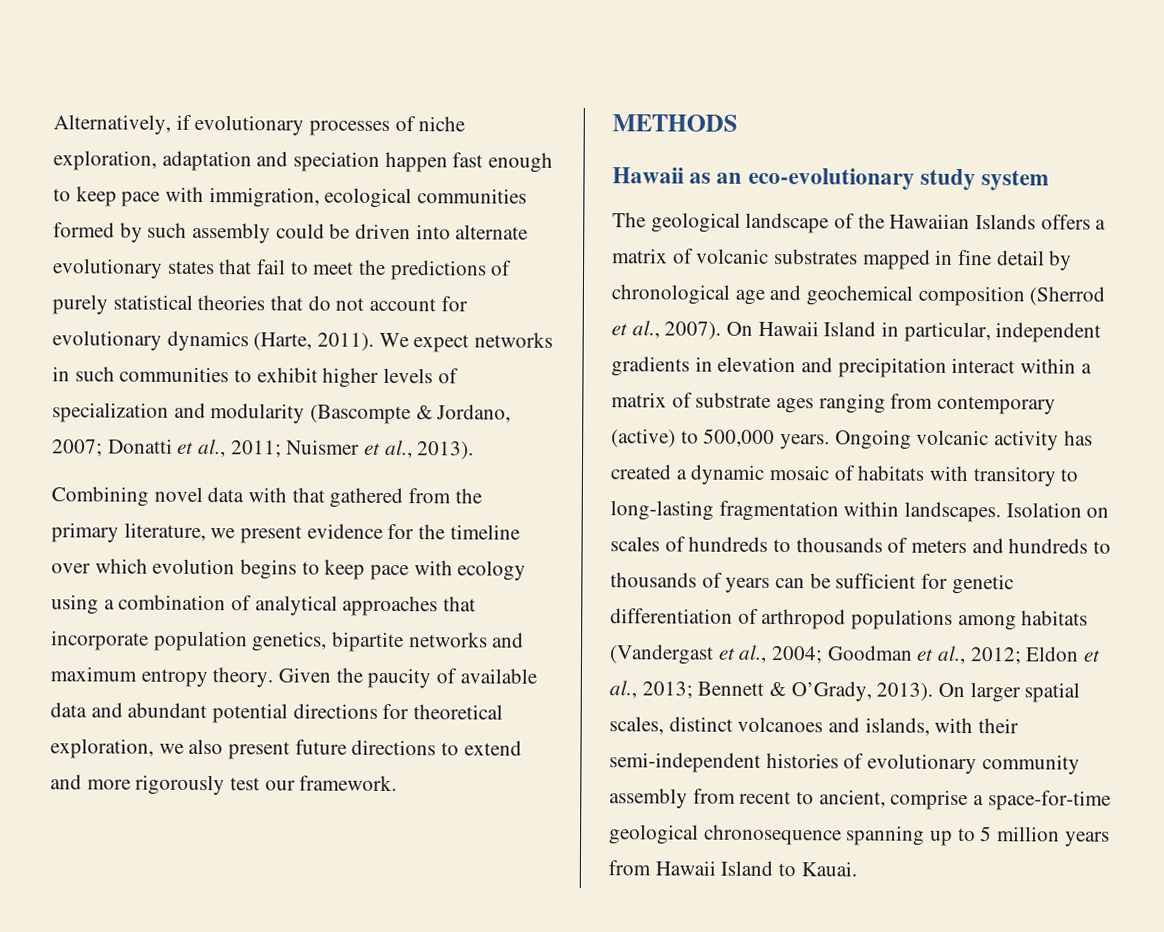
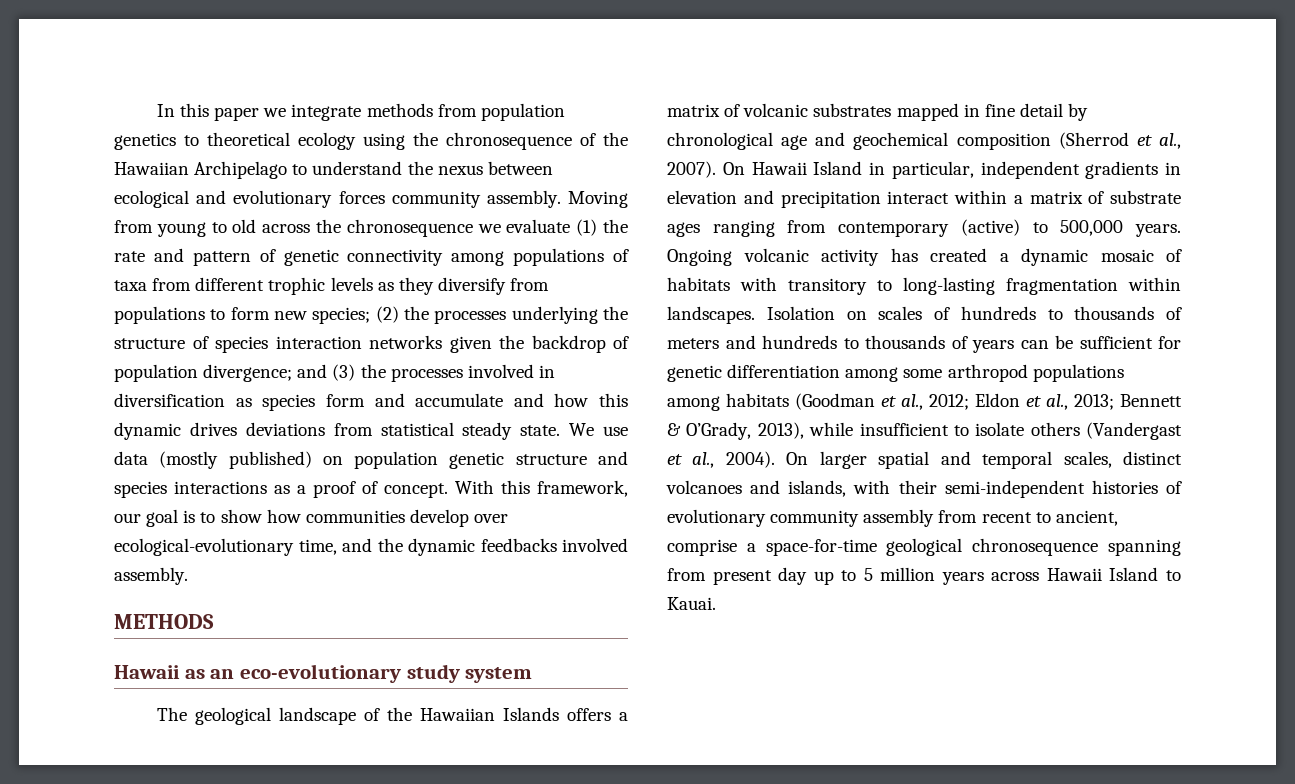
[53,114,466,136] [53,150,554,173] [53,186,528,209] [53,222,529,244] [52,258,513,281] [52,294,468,315] [52,330,554,353] [52,366,459,388] [52,402,512,425] [52,438,475,460] [51,486,482,509] [51,522,520,544] [51,558,527,581] [51,594,477,617] [51,630,525,653] [50,666,537,689] [50,702,504,724] [50,738,522,760] [50,774,398,796] Alternatively, if evolutionary processes of niche exploration, adaptation and speciation happen fast enough to keep pace with immigration, ecological communities formed by such assembly could be driven into alternate evolutionary states that fail to meet the predictions of purely statistical theories that do not account for evolutionary dynamics (Harte, 2011). We expect networks in such communities to exhibit higher levels of specialization and modularity (Bascompte & Jordano, 2007; Donatti et al., 2011; Nuismer et al., 2013). // Combining novel data with that gathered from the primary literature, we present evidence for the timeline over which evolution begins to keep pace with ecology using a combination of analytical approaches that incorporate population genetics, bipartite networks and maximum entropy theory. Given the paucity of available data and abundant potential directions for theoretical exploration, we also present future directions to extend and more rigorously test our framework. -> [156,103,565,121] [114,132,628,150] [114,161,553,179] [114,190,628,208] [114,219,628,237] [114,248,629,266] [114,277,550,295] [114,306,628,324] [114,335,629,353] [114,364,555,382] [114,393,628,411] [114,422,628,440] [114,451,628,469] [114,480,628,498] [114,509,509,527] [114,538,628,556] [114,567,188,585] In this paper we integrate methods from population genetics to theoretical ecology using the chronosequence of the Hawaiian Archipelago to understand the nexus between ecological and evolutionary forces community assembly. Moving from young to old across the chronosequence we evaluate (1) the rate and pattern of genetic connectivity among populations of taxa from different trophic levels as they diversify from populations to form new species; (2) the processes underlying the structure of species interaction networks given the backdrop of population divergence; and (3) the processes involved in diversification as species form and accumulate and how this dynamic drives deviations from statistical steady state. We use data (mostly published) on population genetic structure and species interactions as a proof of concept. With this framework, our goal is to show how communities develop over ecological-evolutionary time, and the dynamic feedbacks involved assembly.
[737,608,759,624] of -> [845,367,943,382] among some
[609,644,913,665] (Vandergast et al., 2004; Goodman -> [795,393,875,410] (Goodman
[876,682,934,701] 2013). -> [757,422,1182,440] [667,451,775,468] 2013), while insufficient to isolate others (Vandergast et al., 2004).
(1081, 692) none -> [940,451,1053,469] and temporal
(926, 835) none -> [667,567,808,585] from present day
[608,860,651,876] from -> [991,572,1040,581] across

